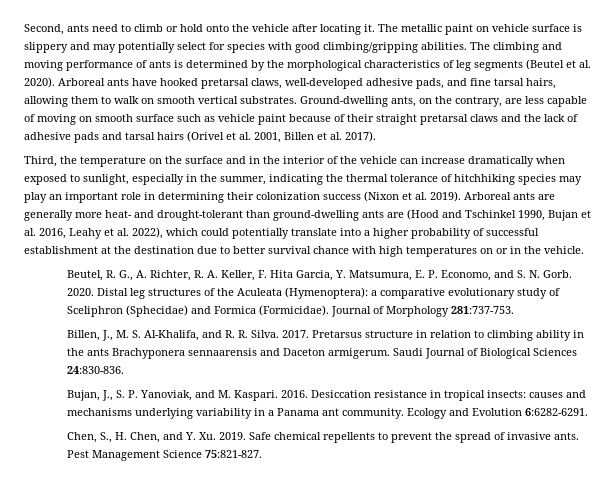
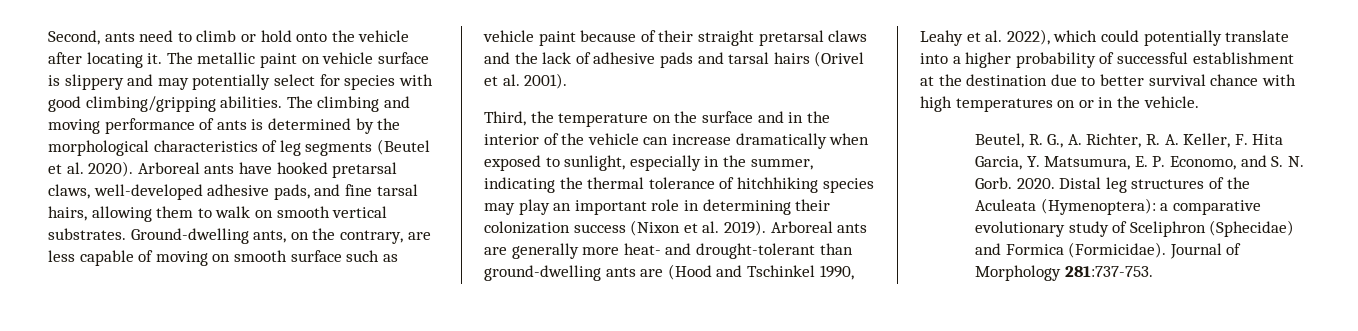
[254,131,376,143] 2001, Billen et al. 2017). -> [524,73,568,89] 2001).
[548,210,591,221] [24,228,66,239] Bujan et al. 2016, -> (854, 272) none
[66,330,584,341] [66,348,577,359] [66,366,124,374] [66,390,586,401] [66,408,588,419] [66,432,579,443] [66,450,262,461] // Billen, J., M. S. Al-Khalifa, and R. R. Silva. 2017. Pretarsus structure in relation to climbing ability in the ants Brachyponera sennaarensis and Daceton armigerum. Saudi Journal of Biological Sciences 24:830-836. // Bujan, J., S. P. Yanoviak, and M. Kaspari. 2016. Desiccation resistance in tropical insects: causes and mechanisms underlying variability in a Panama ant community. Ecology and Evolution 6:6282-6291. // Chen, S., H. Chen, and Y. Xu. 2019. Safe chemical repellents to prevent the spread of invasive ants. Pest Management Science 75:821-827. -> (1153, 271) none

